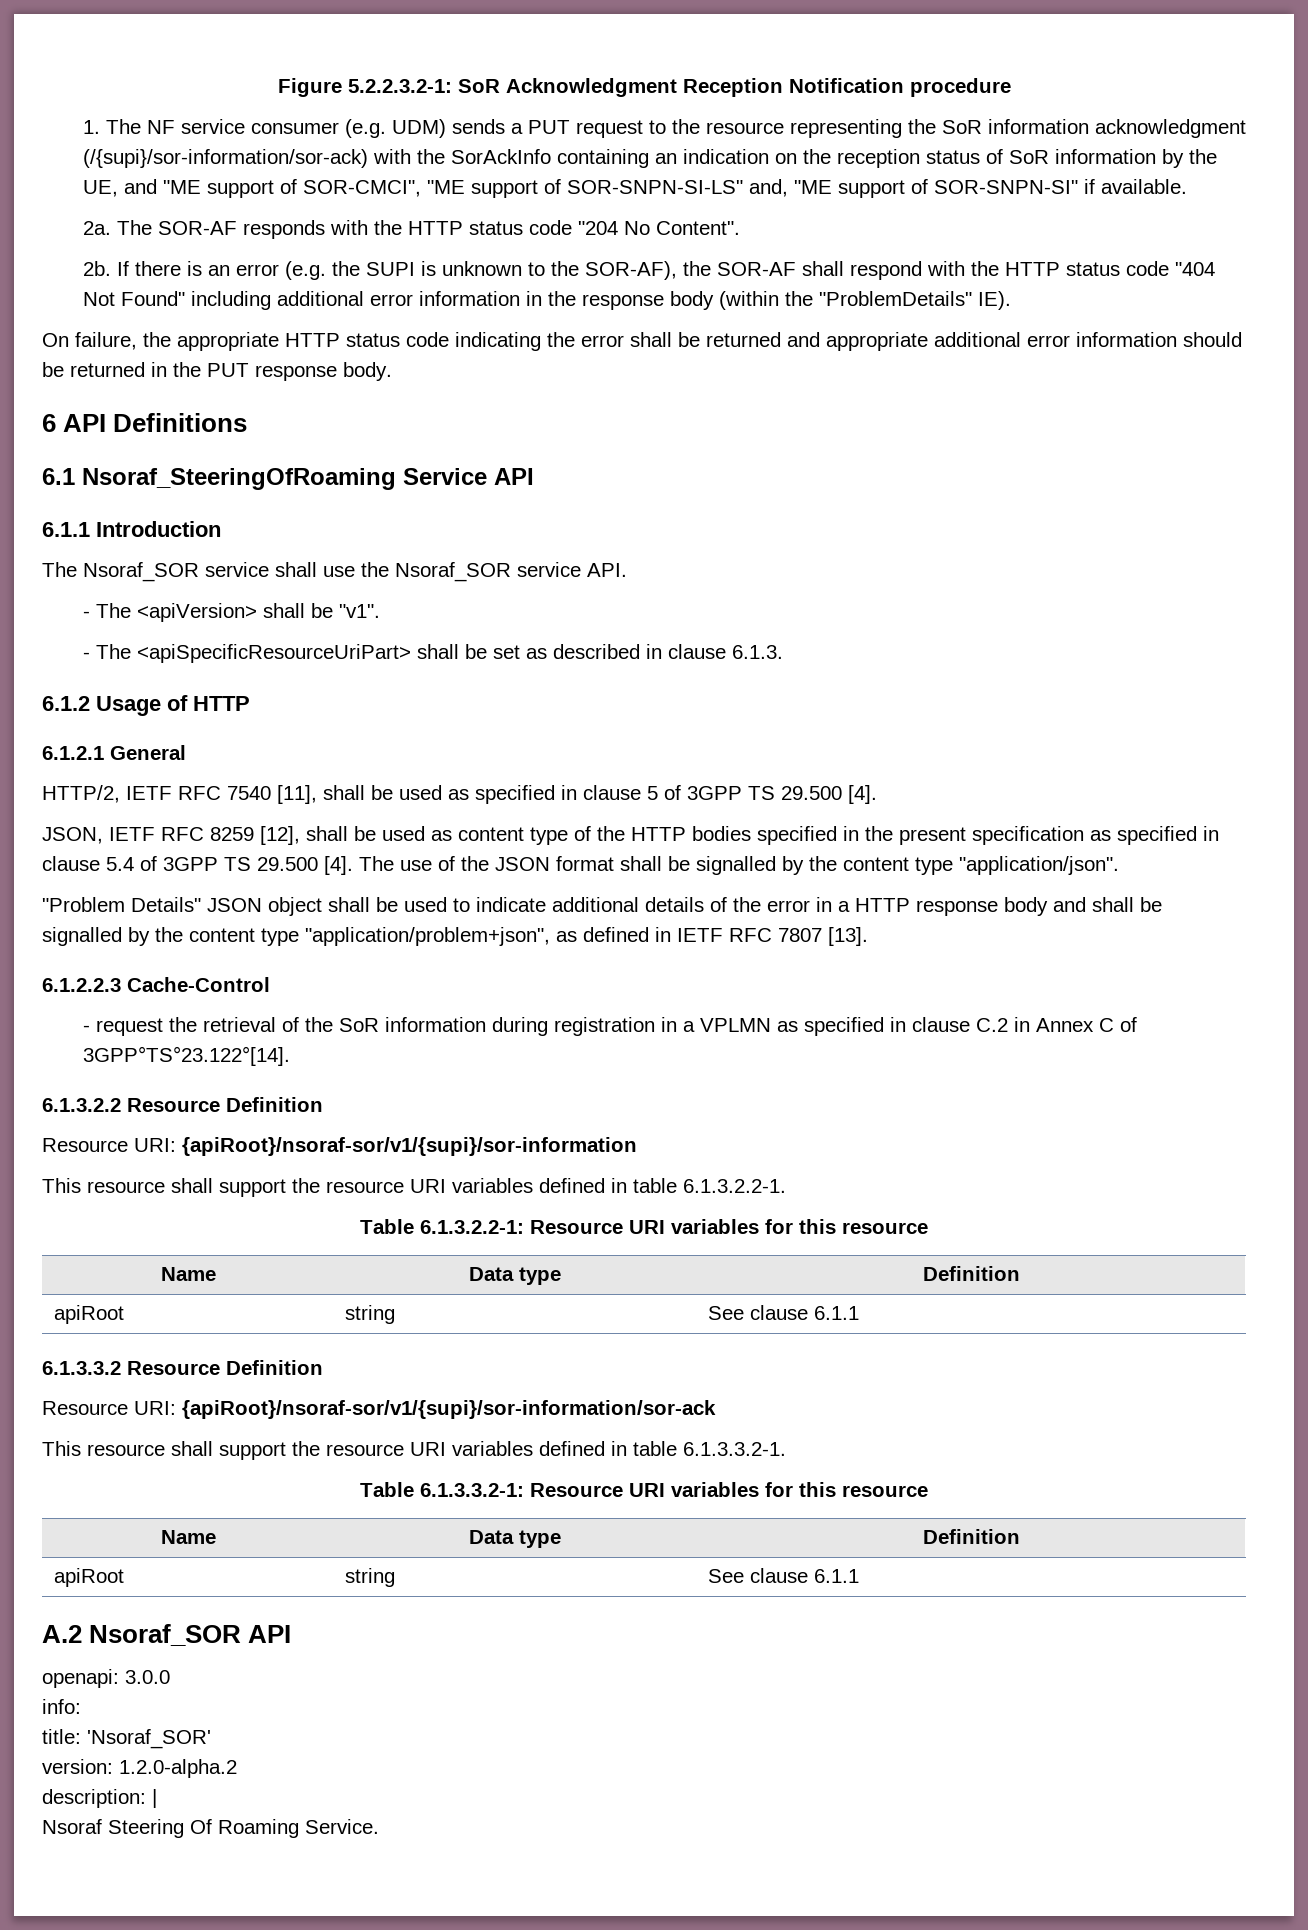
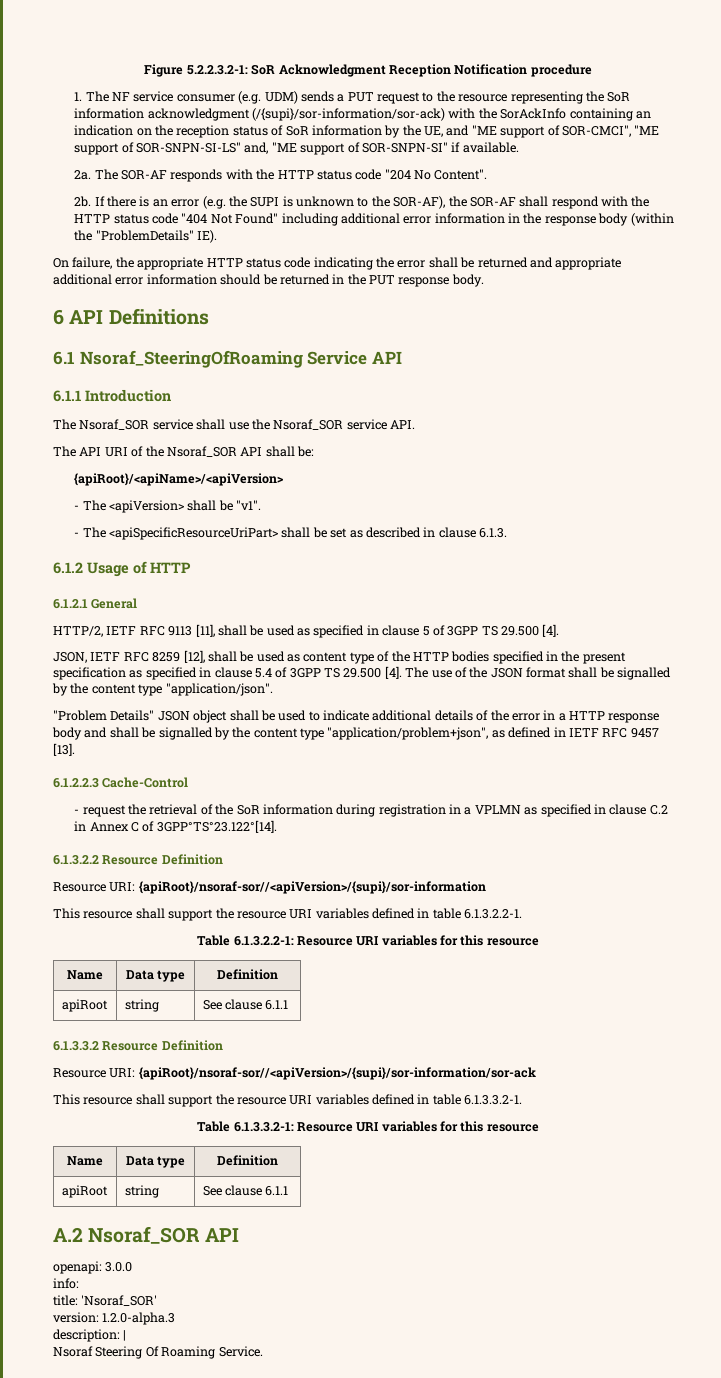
(627, 570) none -> [53,446,314,457] [74,473,284,486] // The API URI of the Nsoraf_SOR API shall be: // {apiRoot}/<apiName>/<apiVersion>
[227,786,271,800] 7540 -> [168,626,193,636] 9113
[778,928,822,942] 7807 -> [630,728,659,738] 9457
[182,1137,637,1156] {apiRoot}/nsoraf-sor/v1/{supi}/sor-information -> [138,881,486,894] {apiRoot}/nsoraf-sor//<apiVersion>/{supi}/sor-information
[182,1400,716,1419] {apiRoot}/nsoraf-sor/v1/{supi}/sor-information/sor-ack -> [138,1067,536,1080] {apiRoot}/nsoraf-sor//<apiVersion>/{supi}/sor-information/sor-ack
[119,1759,237,1778] 1.2.0-alpha.2 -> [102,1312,176,1325] 1.2.0-alpha.3

